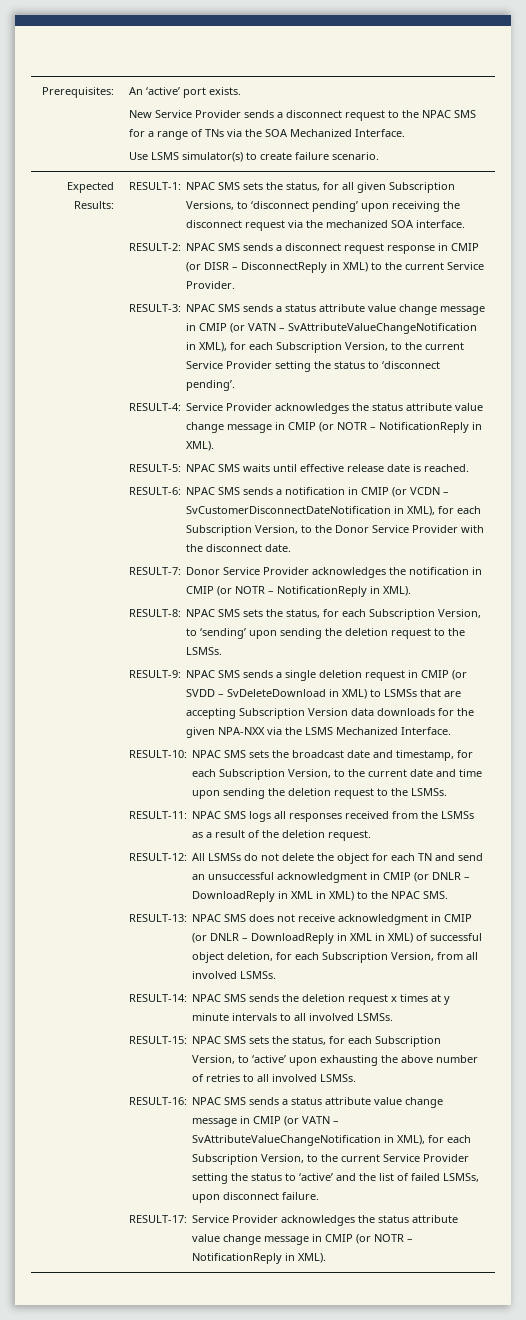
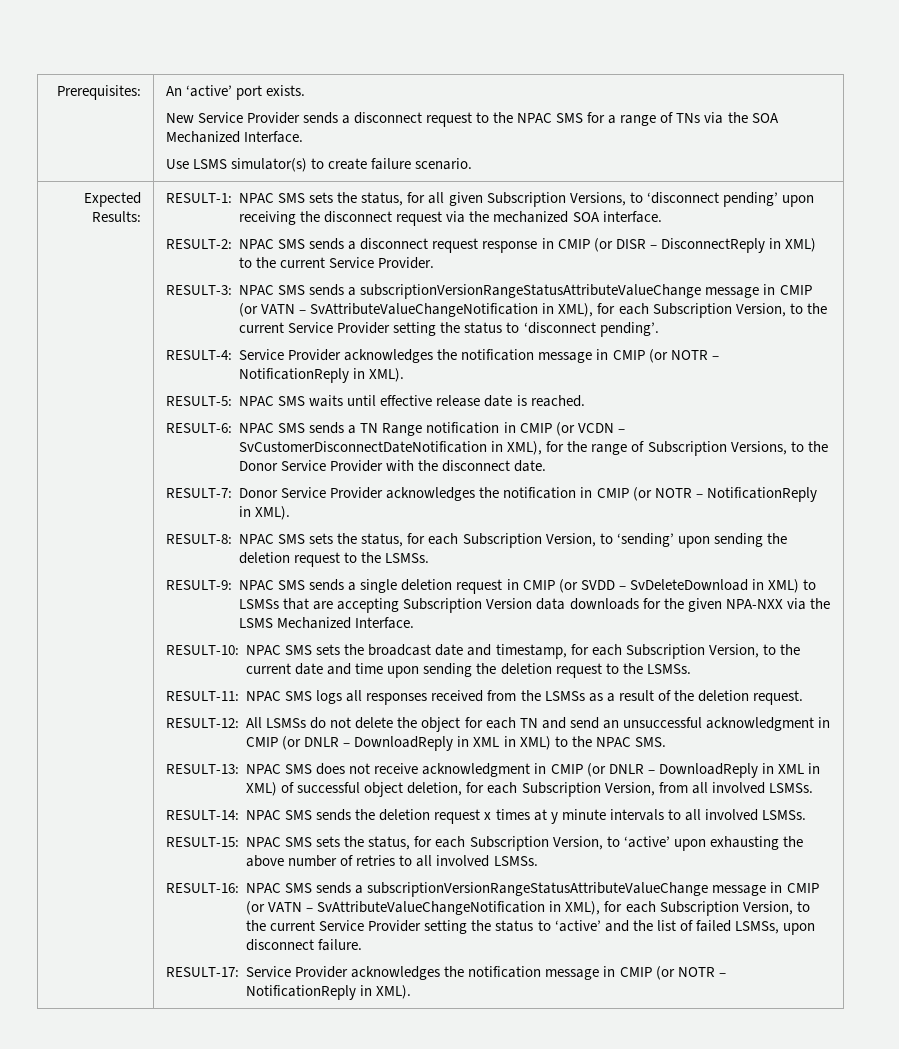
[285,304,438,315] status attribute value change -> [360,284,702,299] subscriptionVersionRangeStatusAttributeValueChange
[372,403,484,411] [186,422,225,433] status attribute value change -> [461,349,535,361] notification
(283, 492) none -> [360,423,423,436] TN Range
[457,506,482,514] [186,525,299,536] each Subscription Version, -> [567,441,787,456] the range of Subscription Versions,
[291,1097,444,1108] status attribute value change -> [367,882,709,897] subscriptionVersionRangeStatusAttributeValueChange
[378,1215,459,1223] [192,1234,262,1245] status attribute value change -> [468,966,542,978] notification

